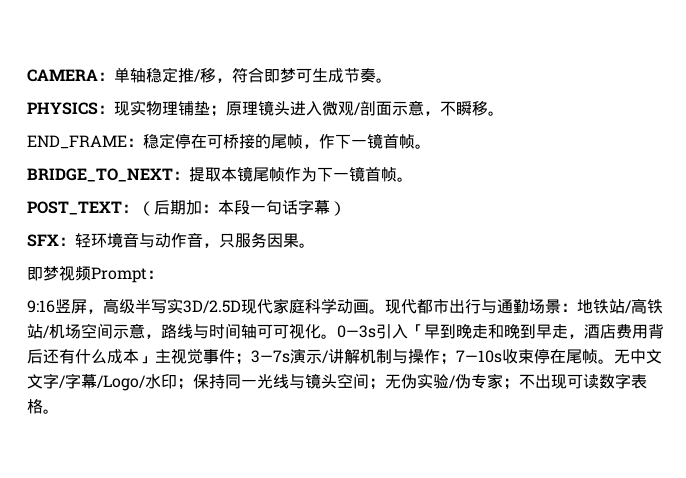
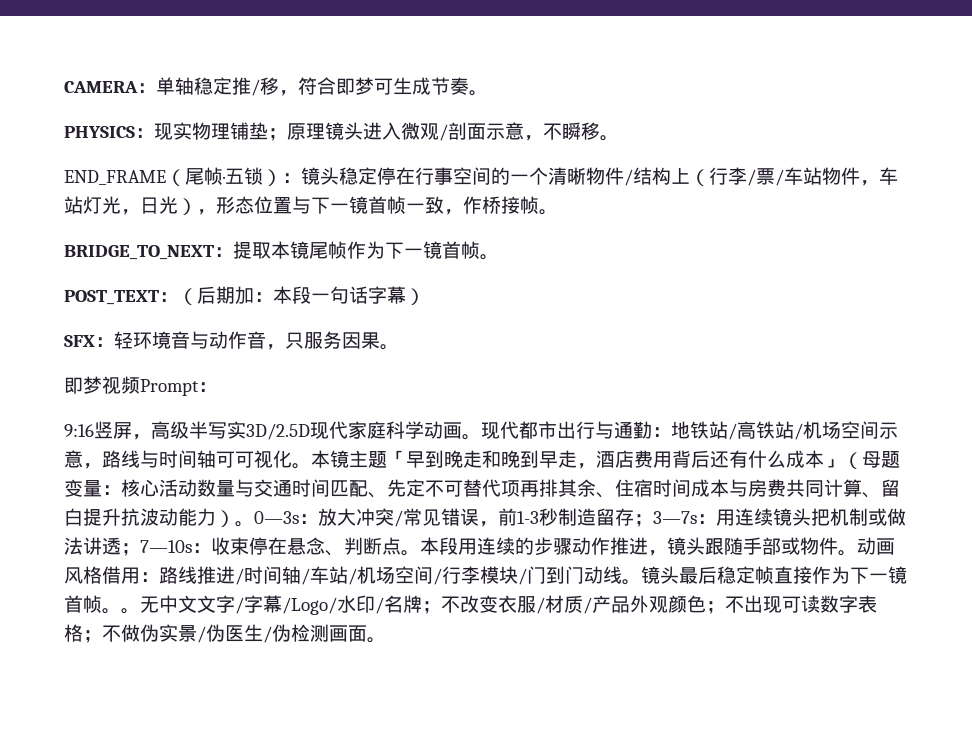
[127,133,399,149] ：稳定停在可桥接的尾帧，作下一镜首 -> [166,167,898,186] [64,196,520,215] （尾帧·五锁）：镜头稳定停在行事空间的一个清晰物件/结构上（行李/票/车站物件，车站灯光，日光），形态位置与下一镜首帧一致，作桥接
[529,299,561,314] 场景 -> (652, 430) none
[337,324,408,339] 0—3s引入 -> [311,450,387,468] 本镜主题
[155,348,598,365] 主视觉事件；3—7s演示/讲解机制与操作；7—10s收束停在尾帧 -> [843,451,900,469] [64,479,900,498] [64,508,906,527] [64,537,895,556] [64,566,907,585] [64,595,121,614] （母题变量：核心活动数量与交通时间匹配、先定不可替代项再排其余、住宿时间成本与房费共同计算、留白提升抗波动能力）。0—3s：放大冲突/常见错误，前1-3秒制造留存；3—7s：用连续镜头把机制或做法讲透；7—10s：收束停在悬念、判断点。本段用连续的步骤动作推进，镜头跟随手部或物件。动画风格借用：路线推进/时间轴/车站/机场空间/行李模块/门到门动线。镜头最后稳定帧直接作为下一镜首帧。
[177,373,503,390] ；保持同一光线与镜头空间；无伪实验/伪专家 -> [375,595,706,614] /名牌；不改变衣服/材质/产品外观颜色
(43, 406) none -> [83,624,367,643] ；不做伪实景/伪医生/伪检测画面

